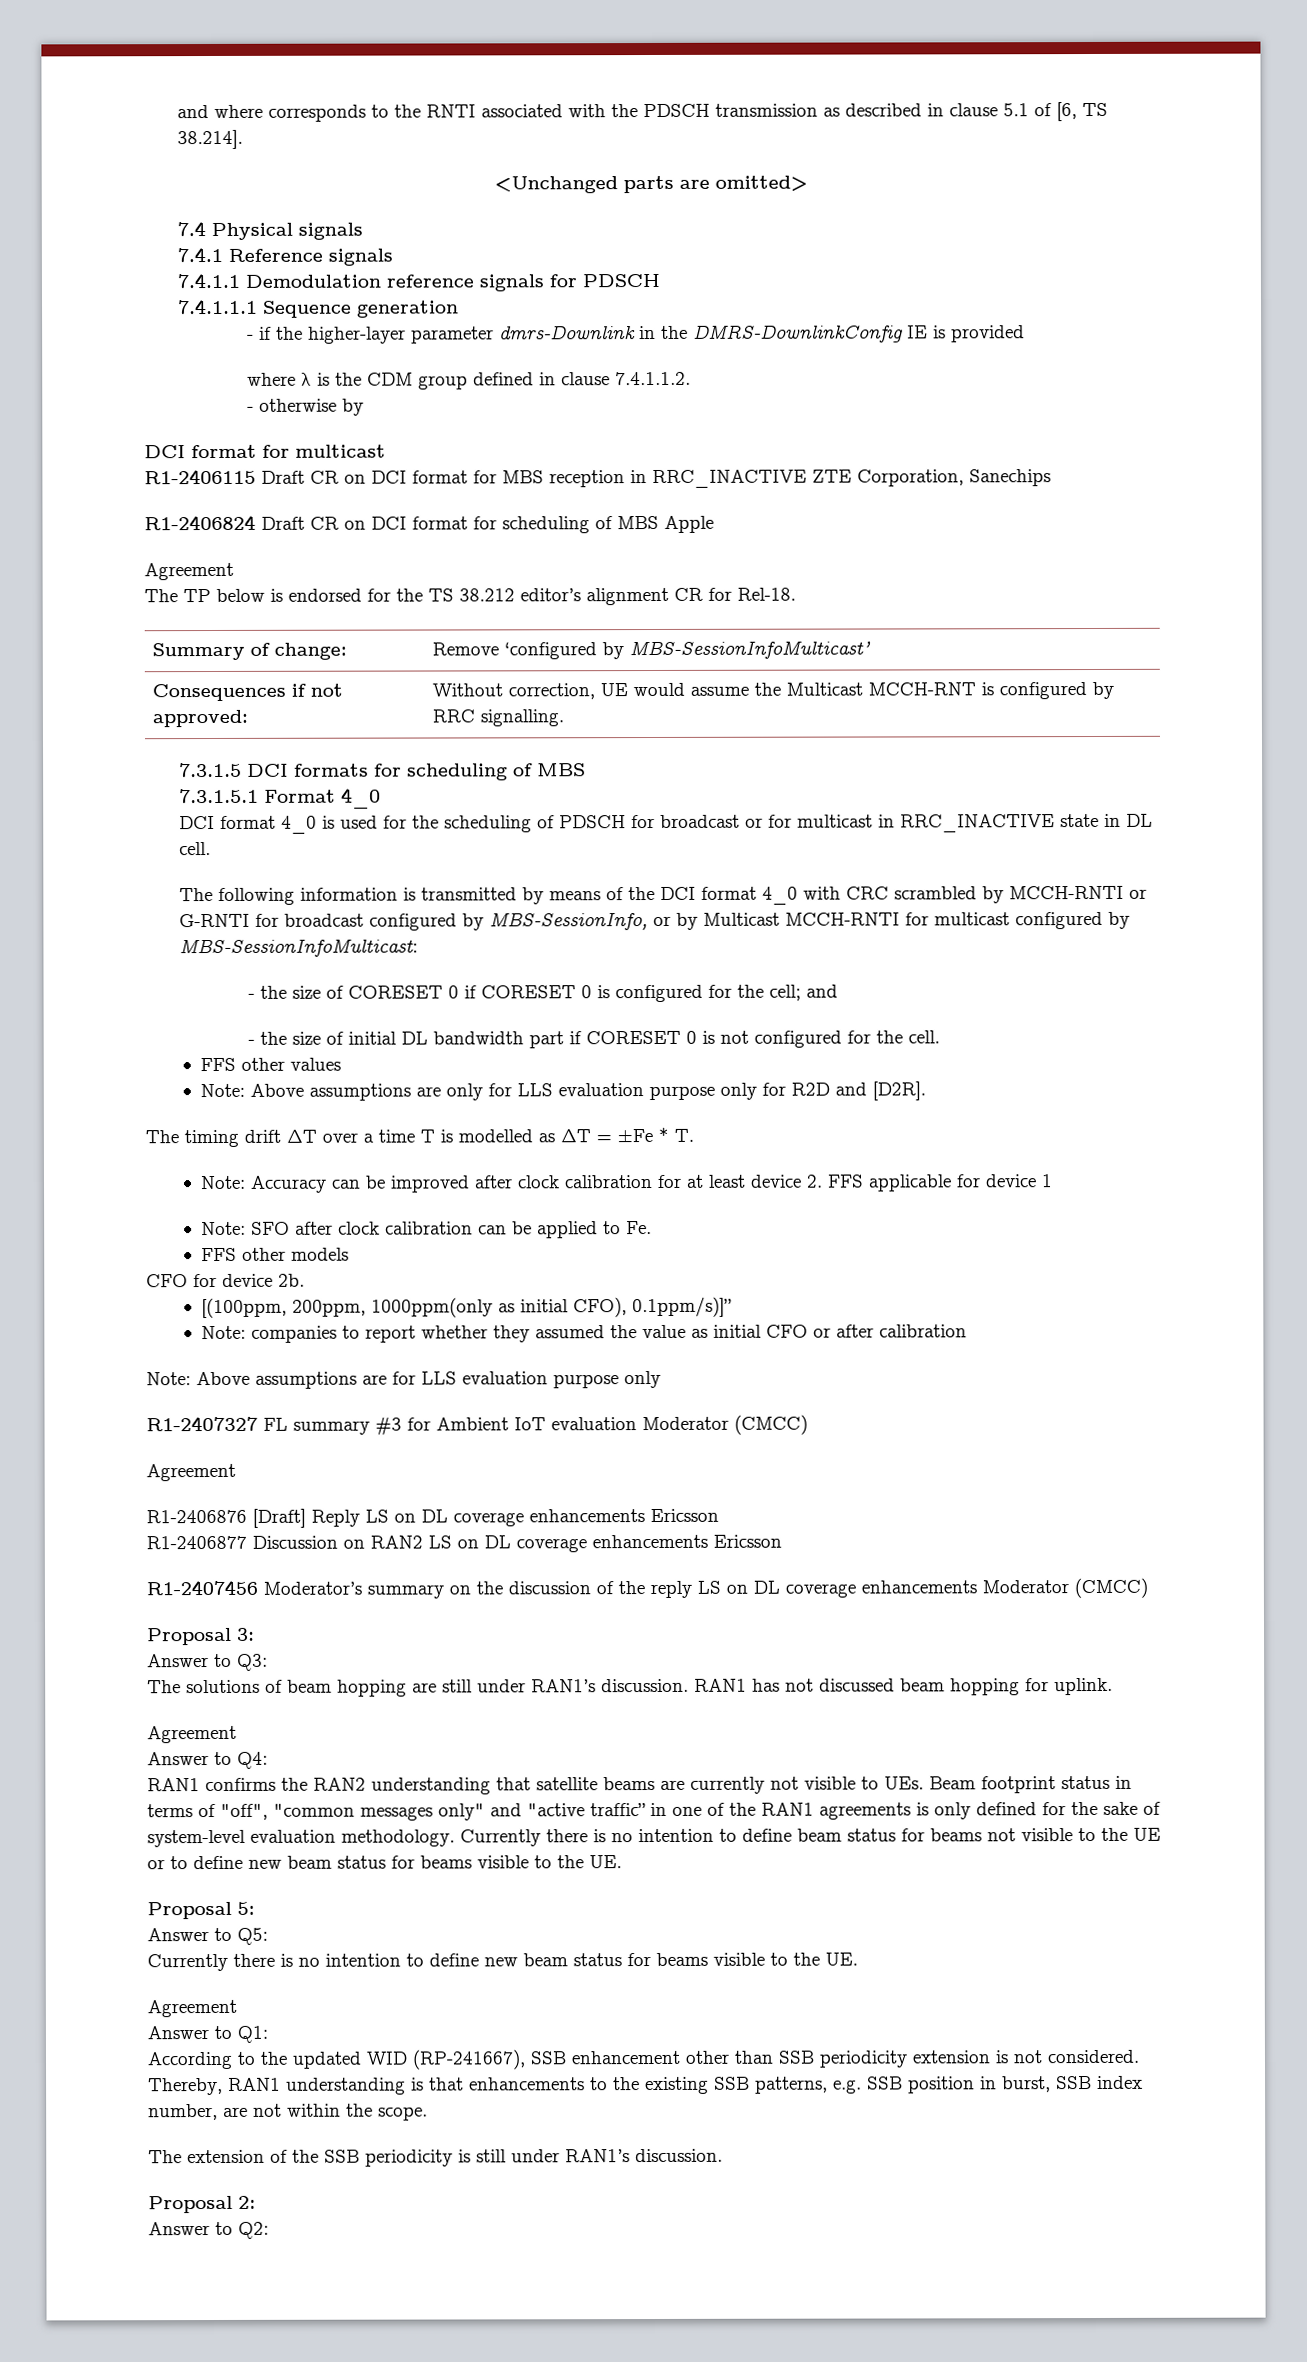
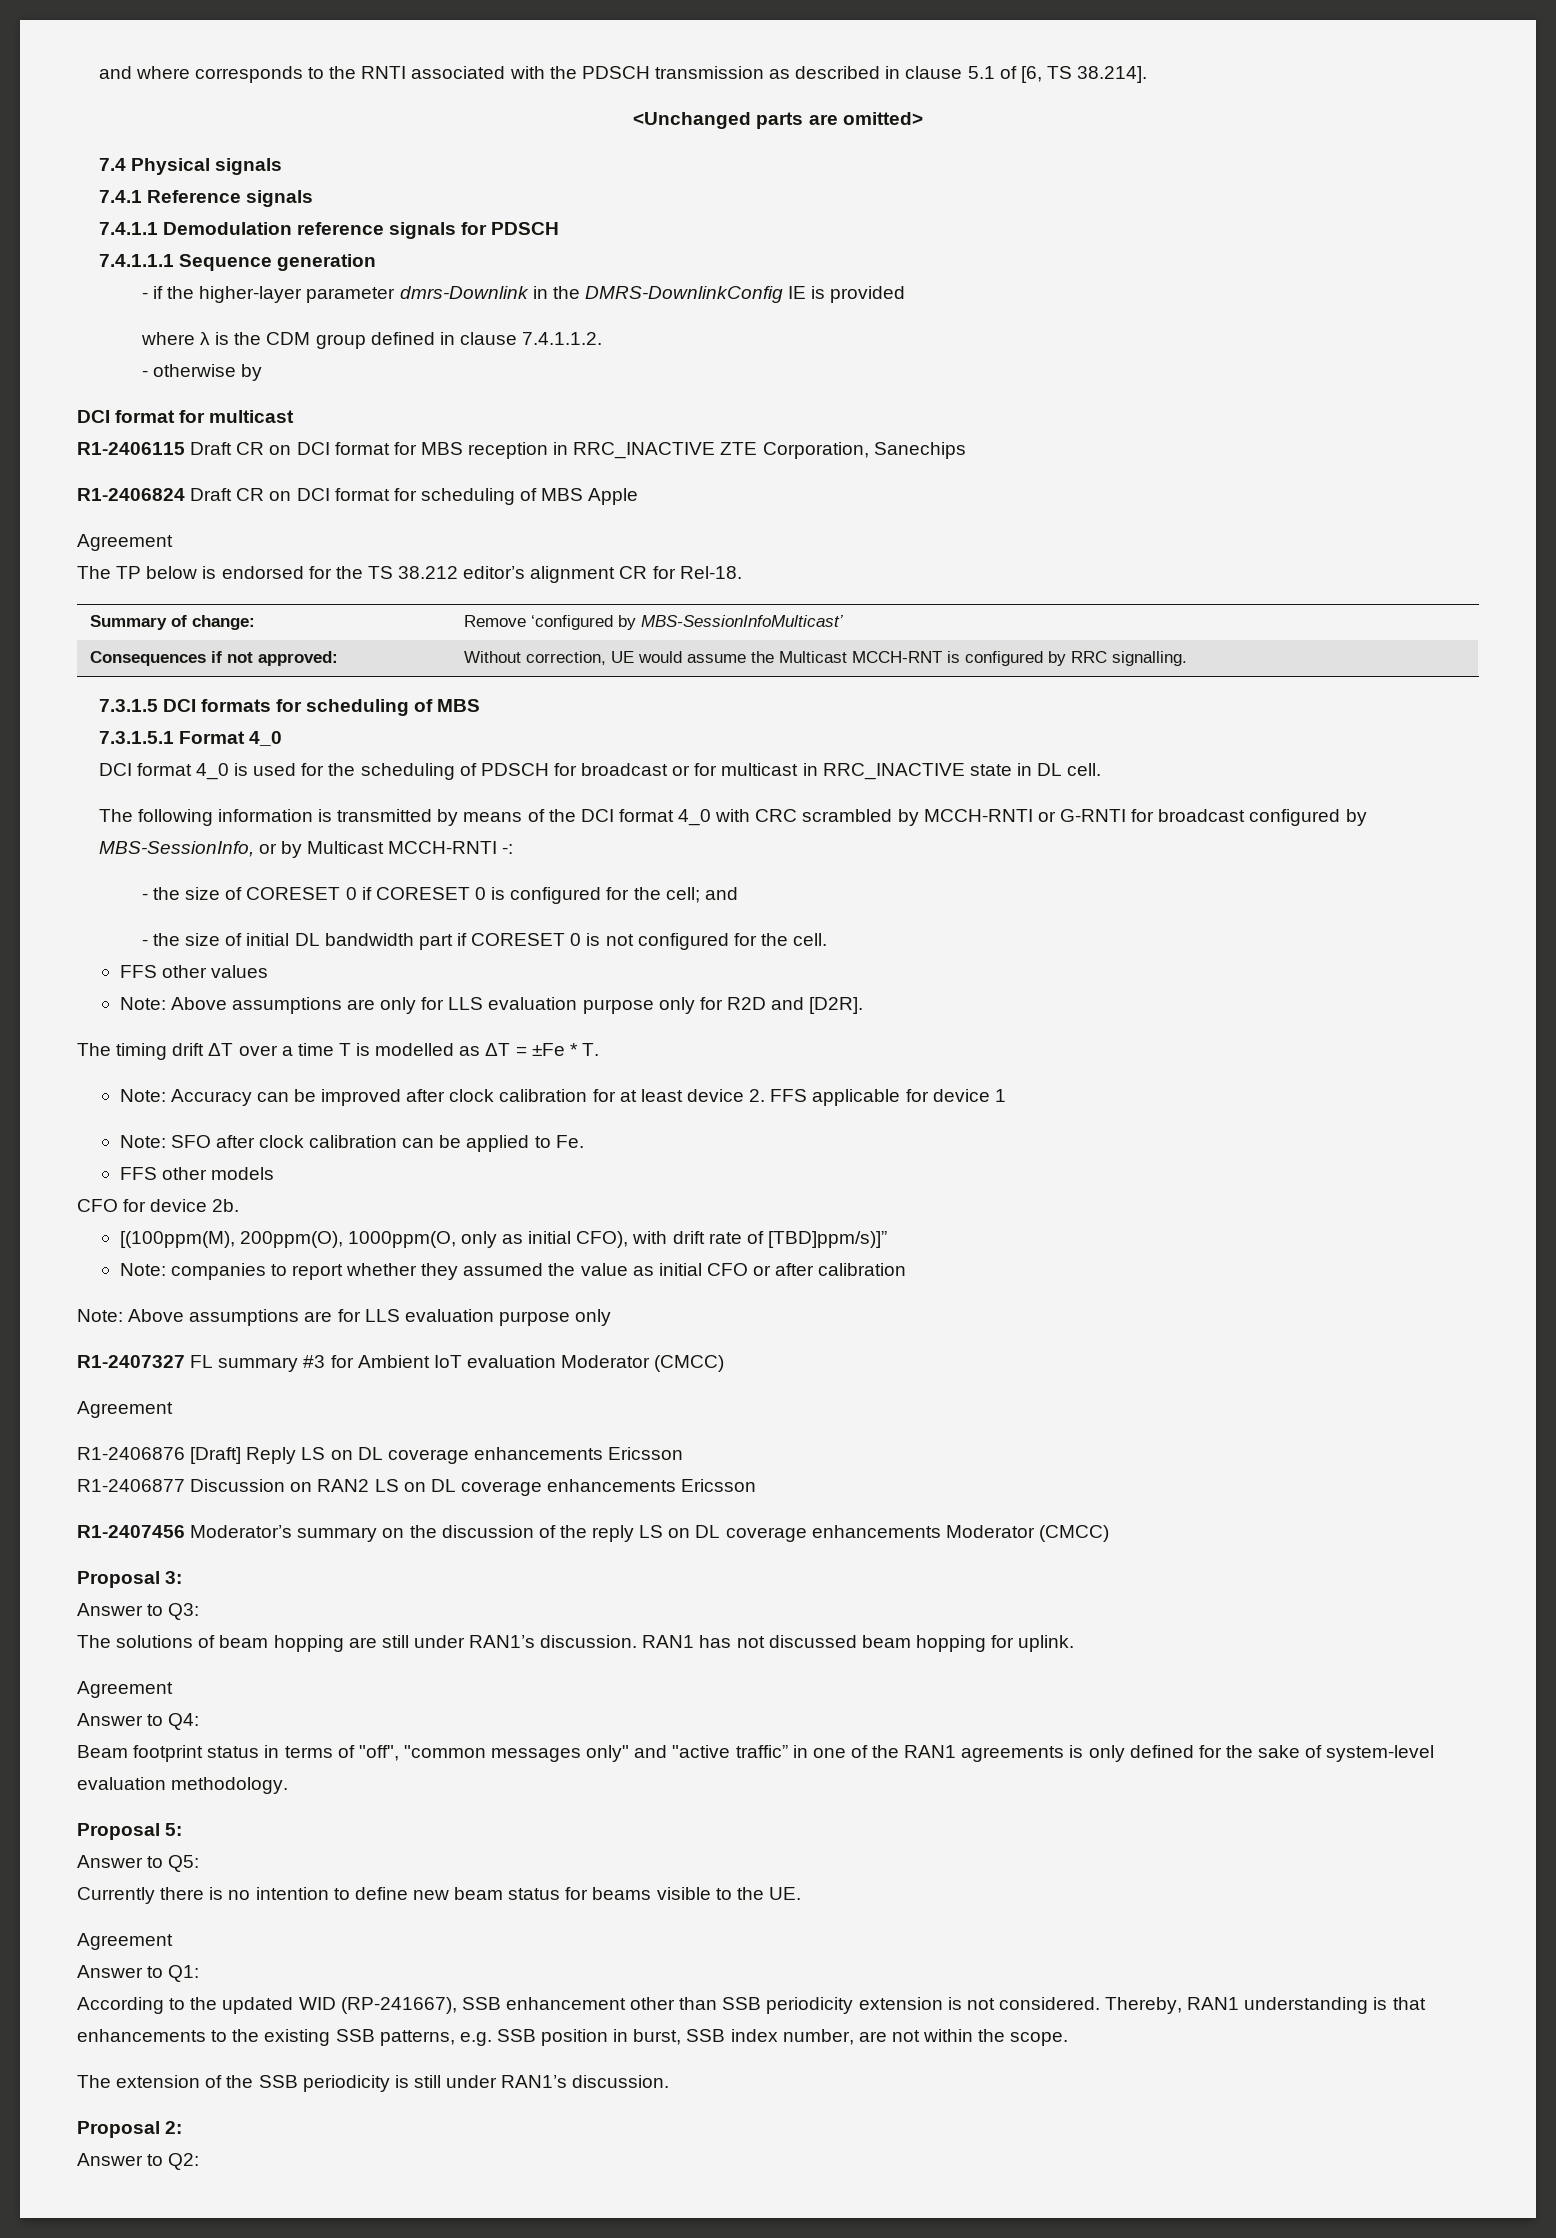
[905,911,1131,930] [179,938,419,958] for multicast configured by MBS-SessionInfoMulticast: -> [502,844,514,854] -:
[201,1296,733,1319] [(100ppm, 200ppm, 1000ppm(only as initial CFO), 0.1ppm/s)]” -> [119,1231,887,1248] [(100ppm(M), 200ppm(O), 1000ppm(O, only as initial CFO), with drift rate of [TBD]ppm/s)]”
[147,1776,924,1795] RAN1 confirms the RAN2 understanding that satellite beams are currently not visible to UEs. -> (200, 1721) none
[460,1827,1161,1847] [147,1855,622,1870] Currently there is no intention to define beam status for beams not visible to the UE or to define new beam status for beams visible to the UE. -> (289, 1785) none

